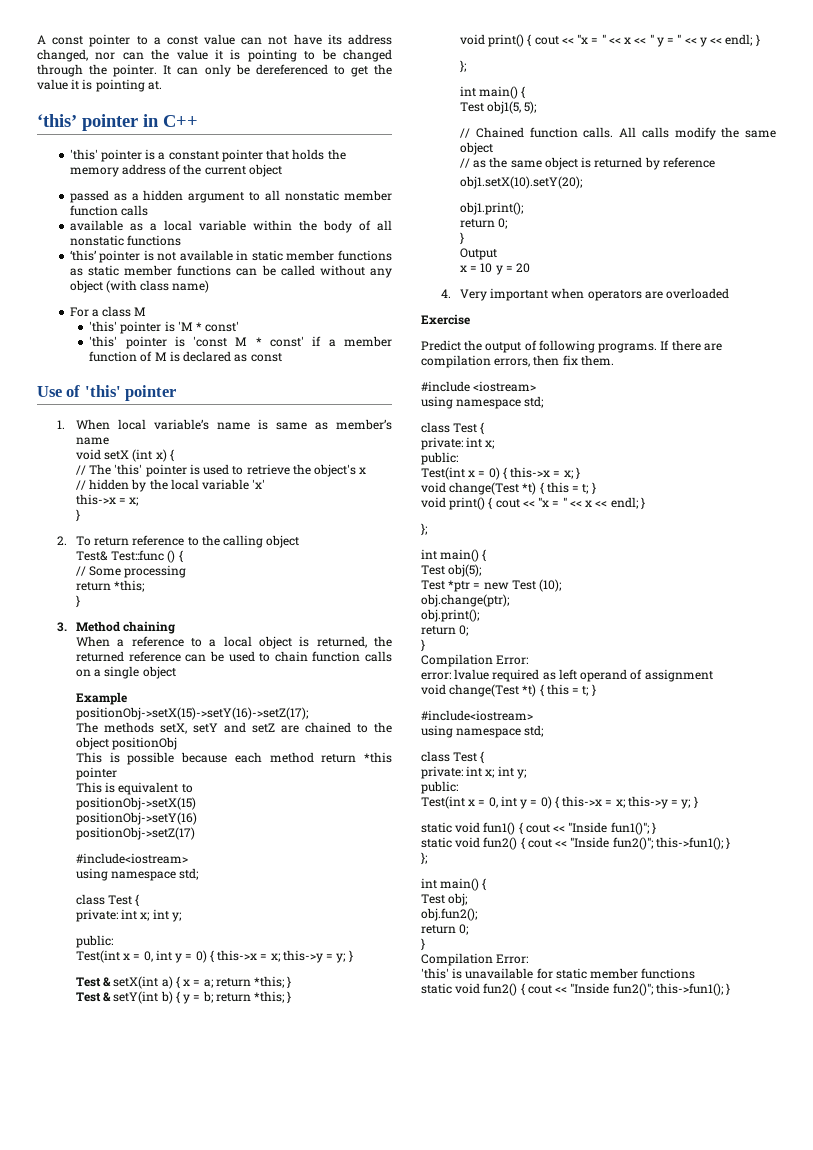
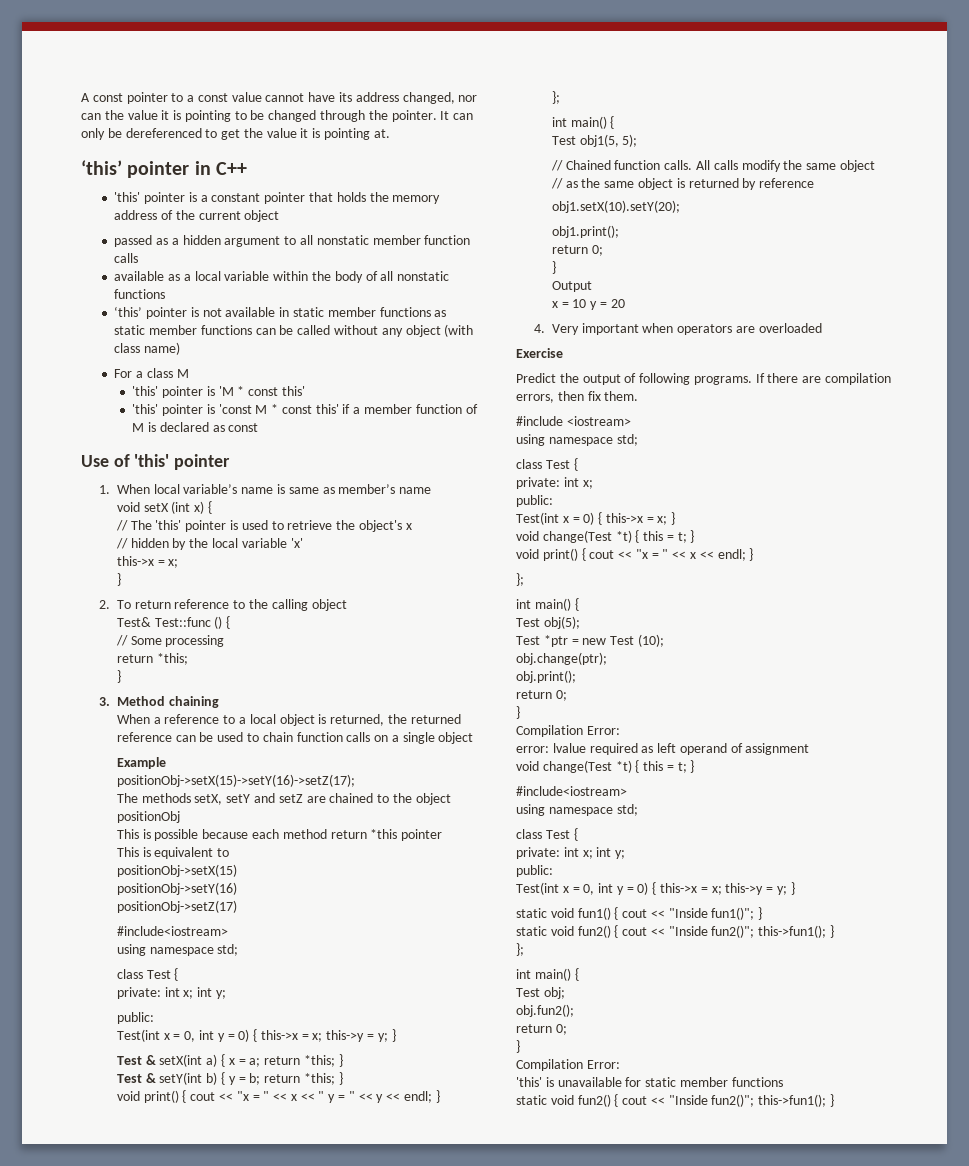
[241,36,288,45] can not -> [265,93,305,102] cannot
[205,321,240,332] const' -> [248,386,305,396] const this'
[270,336,305,347] const' -> [281,404,339,414] const this'

